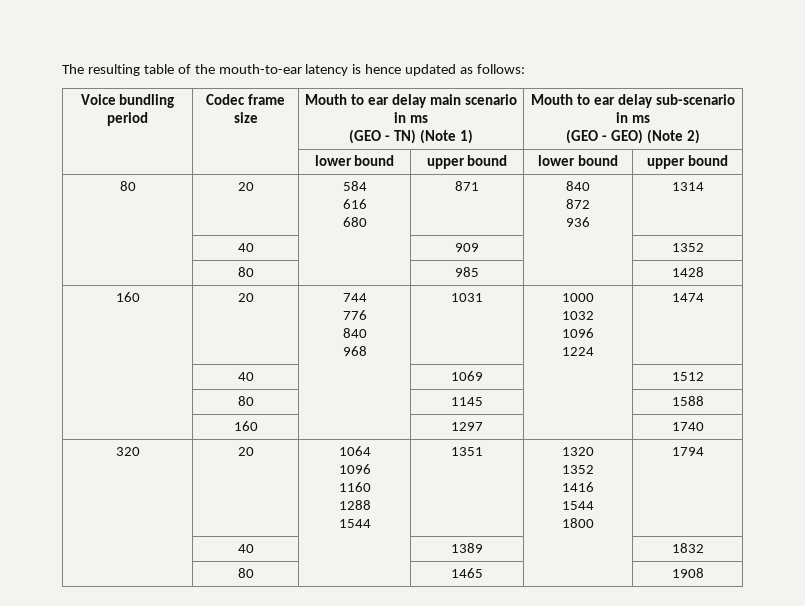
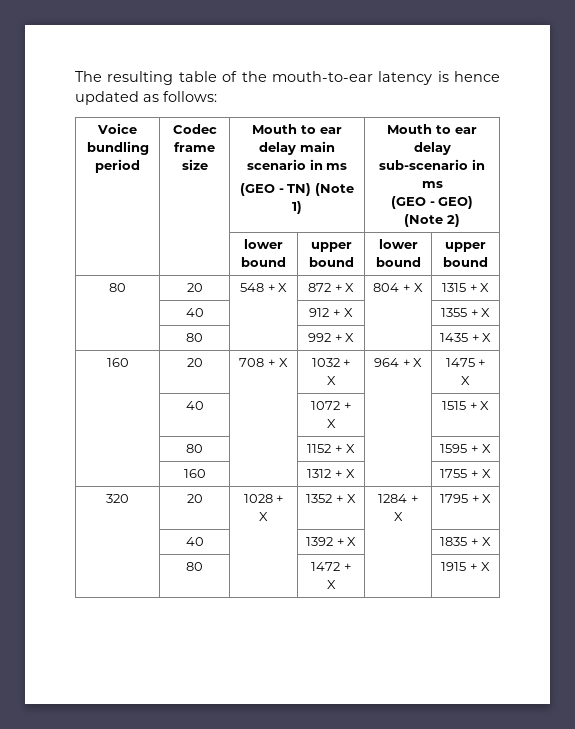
[342,181,367,191] [342,199,367,209] [342,217,367,227] [455,181,479,191] [566,181,590,191] [566,199,590,209] [566,217,590,227] [671,182,704,191] [237,243,254,252] [455,243,479,252] [671,243,704,252] [237,267,254,277] [455,267,479,277] [671,267,704,277] [115,292,140,302] [237,293,254,302] [342,293,367,302] [342,310,367,320] [342,328,367,338] [342,346,367,356] [451,293,483,302] [562,293,594,302] [562,311,594,320] [562,328,594,338] [562,347,594,356] [671,293,704,302] [237,372,254,381] [451,371,483,381] [671,372,704,381] [237,396,254,406] [451,397,483,406] [671,396,704,406] [233,421,258,431] [451,422,483,431] [671,422,704,431] [115,447,140,456] [237,447,254,456] [338,446,371,456] [338,464,371,474] [338,482,371,492] [338,500,371,510] [338,519,371,528] [451,447,483,456] [562,447,594,456] [562,465,594,474] [562,482,594,492] [562,501,594,510] [562,518,594,528] [671,447,704,456] [237,544,254,553] [451,543,483,553] [671,543,704,553] [237,568,254,578] [451,568,483,578] [671,568,704,578] 584 // 616 // 680 | 871 | 840 // 872 // 936 | 1314 // | 40 | | 909 | | 1352 // | 80 | | 985 | | 1428 // 160 | 20 | 744 // 776 // 840 // 968 | 1031 | 1000 // 1032 // 1096 // 1224 | 1474 // | 40 | | 1069 | | 1512 // | 80 | | 1145 | | 1588 // | 160 | | 1297 | | 1740 // 320 | 20 | 1064 // 1096 // 1160 // 1288 // 1544 | 1351 | 1320 // 1352 // 1416 // 1544 // 1800 | 1794 // | 40 | | 1389 | | 1832 // | 80 | | 1465 | | 1908 -> [239,283,288,292] [307,283,355,292] [373,283,423,292] [441,283,490,292] [185,308,204,317] [309,308,353,317] [440,308,491,317] [186,333,203,342] [307,333,355,342] [439,333,492,342] [106,358,129,367] [186,358,203,367] [239,358,288,367] [311,358,351,367] [326,376,336,385] [373,358,423,367] [445,358,486,367] [461,376,470,385] [185,401,204,410] [311,401,351,410] [326,419,336,428] [441,401,490,410] [186,444,203,453] [307,444,355,453] [440,444,491,453] [183,469,206,478] [307,469,355,478] [440,469,491,478] [106,494,129,503] [186,494,203,503] [243,494,284,503] [259,512,268,521] [306,494,356,503] [378,494,418,503] [393,512,403,521] [439,494,492,503] [185,537,204,546] [305,537,357,546] [440,537,491,546] [186,562,203,571] [311,562,351,571] [326,580,336,589] [441,562,490,571] 548 + X | 872 + X | 804 + X | 1315 + X // | 40 | | 912 + X | | 1355 + X // | 80 | | 992 + X | | 1435 + X // 160 | 20 | 708 + X | 1032 + X | 964 + X | 1475 + X // | 40 | | 1072 + X | | 1515 + X // | 80 | | 1152 + X | | 1595 + X // | 160 | | 1312 + X | | 1755 + X // 320 | 20 | 1028 + X | 1352 + X | 1284 + X | 1795 + X // | 40 | | 1392 + X | | 1835 + X // | 80 | | 1472 + X | | 1915 + X

